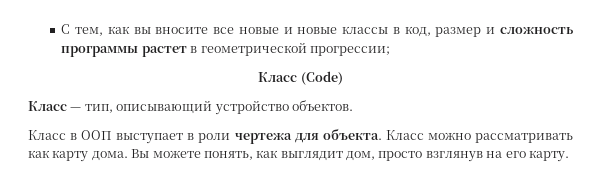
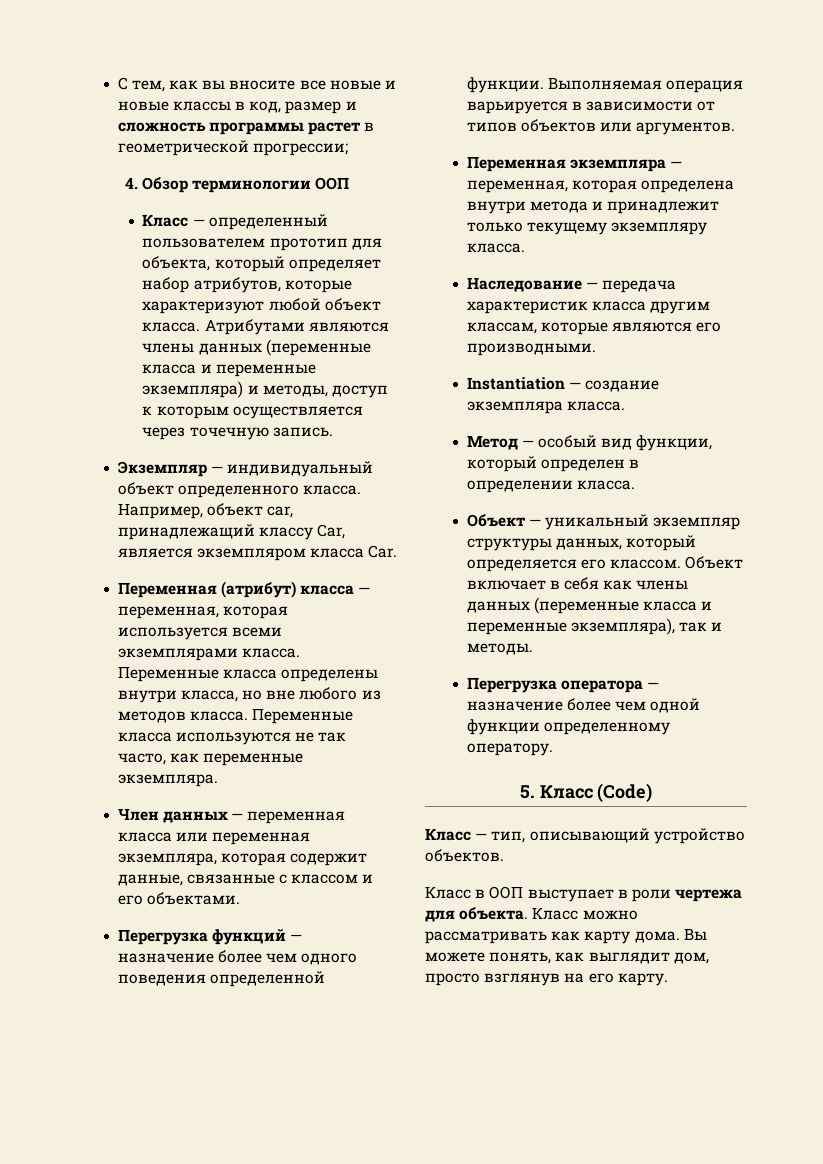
(390, 51) none -> [124,177,350,193] [142,214,328,230] [142,238,382,251] [142,256,381,272] [142,277,352,293] [142,298,381,314] [142,319,389,335] [142,339,371,356] [142,364,316,377] [142,381,389,398] [142,406,363,419] [142,427,333,440] [117,461,374,477] [117,482,362,498] [117,503,294,519] [117,524,346,540] [117,545,398,561] [117,581,371,598] [117,606,288,619] [117,627,282,640] [117,648,300,661] [117,666,379,682] [117,687,381,703] [117,708,354,724] [117,732,347,745] [117,753,304,766] [117,774,218,787] [117,808,346,824] [117,832,311,845] [117,853,368,866] [117,874,374,886] [117,892,240,905] [117,929,303,945] [117,950,358,965] [117,971,325,987] [466,77,744,93] [466,101,716,114] [466,119,736,135] [466,156,683,172] [466,180,735,193] [466,201,720,214] [466,222,708,235] [466,243,525,253] [466,277,677,293] [466,301,711,314] [466,322,722,335] [466,343,596,356] [466,377,660,392] [466,401,625,414] [466,435,713,451] [466,456,640,472] [466,480,635,493] [466,514,741,530] [466,535,697,551] [466,556,744,572] [466,577,689,590] [466,597,713,614] [466,618,723,635] [466,643,533,655] [466,677,660,693] [466,698,701,713] [466,719,670,735] [466,743,553,756] [519,785,535,799] 4. Обзор терминологии ООП // Класс — определенный пользователем прототип для объекта, который определяет набор атрибутов, которые характеризуют любой объект класса. Атрибутами являются члены данных (переменные класса и переменные экземпляра) и методы, доступ к которым осуществляется через точечную запись. // Экземпляр — индивидуальный объект определенного класса. Например, объект car, принадлежащий классу Car, является экземпляром класса Car. // Переменная (атрибут) класса — переменная, которая используется всеми экземплярами класса. Переменные класса определены внутри класса, но вне любого из методов класса. Переменные класса используются не так часто, как переменные экземпляра. // Член данных — переменная класса или переменная экземпляра, которая содержит данные, связанные с классом и его объектами. // Перегрузка функций — назначение более чем одного поведения определенной функции. Выполняемая операция варьируется в зависимости от типов объектов или аргументов. // Переменная экземпляра — переменная, которая определена внутри метода и принадлежит только текущему экземпляру класса. // Наследование — передача характеристик класса другим классам, которые являются его производными. // Instantiation — создание экземпляра класса. // Метод — особый вид функции, который определен в определении класса. // Объект — уникальный экземпляр структуры данных, который определяется его классом. Объект включает в себя как члены данных (переменные класса и переменные экземпляра), так и методы. // Перегрузка оператора — назначение более чем одной функции определенному оператору. // 5.

